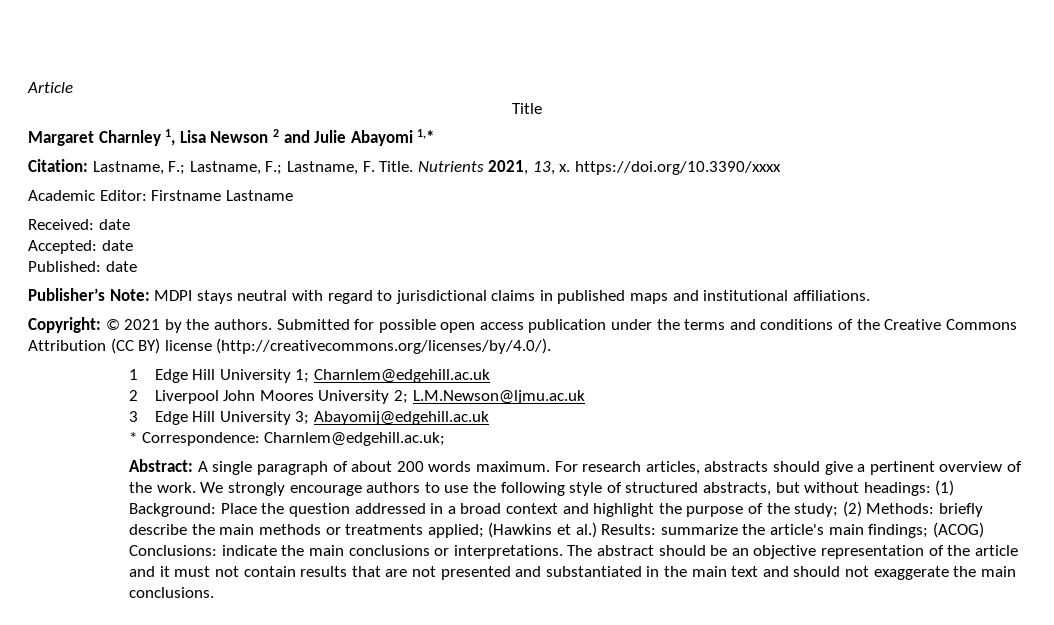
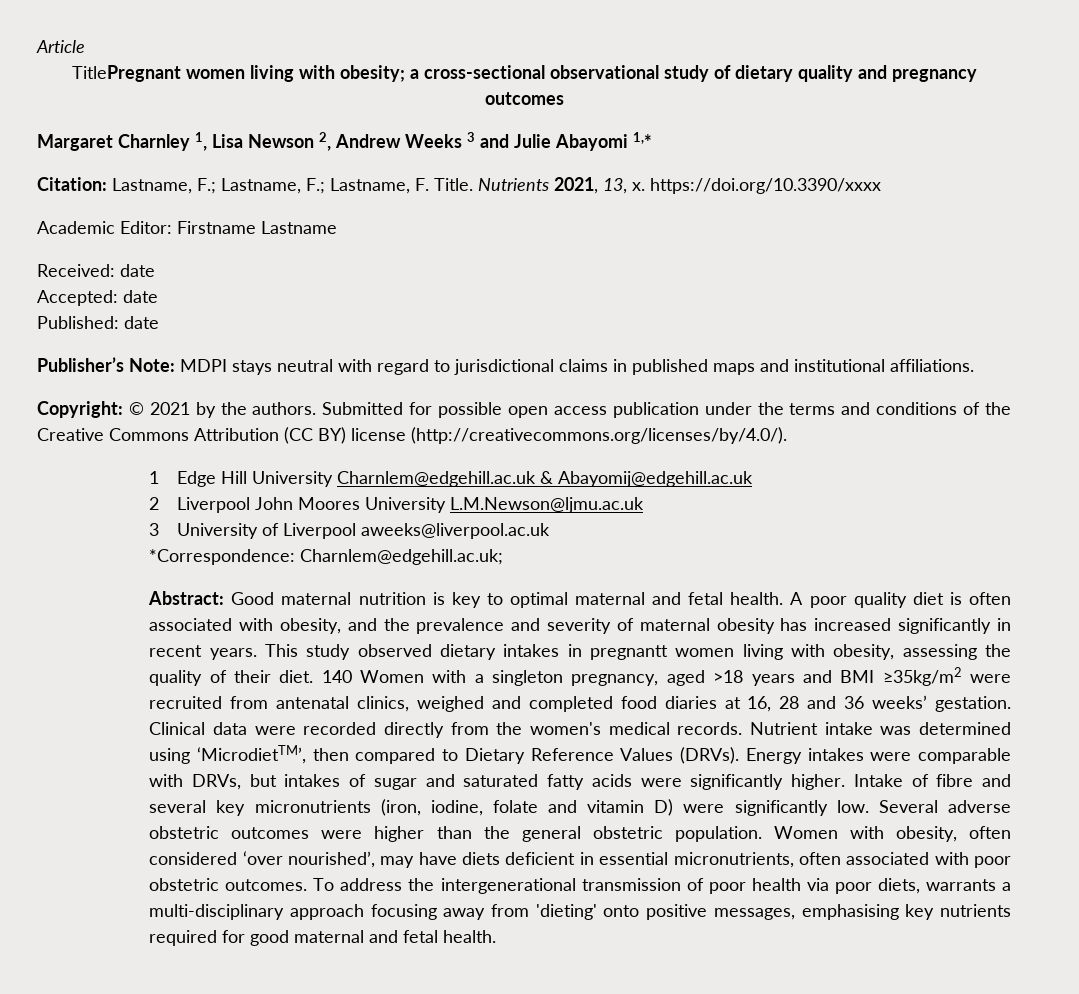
[512,103,542,114] Title -> [71,65,977,82] [484,92,564,105] TitlePregnant women living with obesity; a cross-sectional observational study of dietary quality and pregnancy outcomes
[272,129,279,137] 2 -> [319,132,475,151] 2, Andrew Weeks 3
[295,369,310,383] 1; -> (334, 479) none
(490, 376) none -> [540,471,754,487] & Abayomij@edgehill.ac.uk
[393,390,408,404] 2; -> (447, 505) none
[154,411,489,425] [129,432,446,446] [129,459,1022,475] [129,480,955,496] [129,501,983,517] [129,522,984,538] [129,545,1018,559] [129,566,1016,580] [129,587,215,598] Edge Hill University 3; Abayomij@edgehill.ac.uk // * Correspondence: Charnlem@edgehill.ac.uk; // Abstract: A single paragraph of about 200 words maximum. For research articles, abstracts should give a pertinent overview of the work. We strongly encourage authors to use the following style of structured abstracts, but without headings: (1) Background: Place the question addressed in a broad context and highlight the purpose of the study; (2) Methods: briefly describe the main methods or treatments applied; (Hawkins et al.) Results: summarize the article's main findings; (ACOG) Conclusions: indicate the main conclusions or interpretations. The abstract should be an objective representation of the article and it must not contain results that are not presented and substantiated in the main text and should not exaggerate the main conclusions. -> [177,523,551,539] [149,549,504,565] [148,591,1011,608] [149,618,1012,634] [149,644,1012,660] [149,667,1011,686] [149,695,1011,712] [149,722,1011,738] [149,745,1011,764] [149,774,1011,790] [149,799,1011,816] [149,826,1012,842] [149,851,1012,868] [149,878,1012,894] [149,904,1012,920] [149,930,497,946] University of Liverpool aweeks@liverpool.ac.uk // *Correspondence: Charnlem@edgehill.ac.uk; // Abstract: Good maternal nutrition is key to optimal maternal and fetal health. A poor quality diet is often associated with obesity, and the prevalence and severity of maternal obesity has increased significantly in recent years. This study observed dietary intakes in pregnantt women living with obesity, assessing the quality of their diet. 140 Women with a singleton pregnancy, aged >18 years and BMI ≥35kg/m2 were recruited from antenatal clinics, weighed and completed food diaries at 16, 28 and 36 weeks’ gestation. Clinical data were recorded directly from the women's medical records. Nutrient intake was determined using ‘MicrodietTM’, then compared to Dietary Reference Values (DRVs). Energy intakes were comparable with DRVs, but intakes of sugar and saturated fatty acids were significantly higher. Intake of fibre and several key micronutrients (iron, iodine, folate and vitamin D) were significantly low. Several adverse obstetric outcomes were higher than the general obstetric population. Women with obesity, often considered ‘over nourished’, may have diets deficient in essential micronutrients, often associated with poor obstetric outcomes. To address the intergenerational transmission of poor health via poor diets, warrants a multi-disciplinary approach focusing away from 'dieting' onto positive messages, emphasising key nutrients required for good maternal and fetal health.

